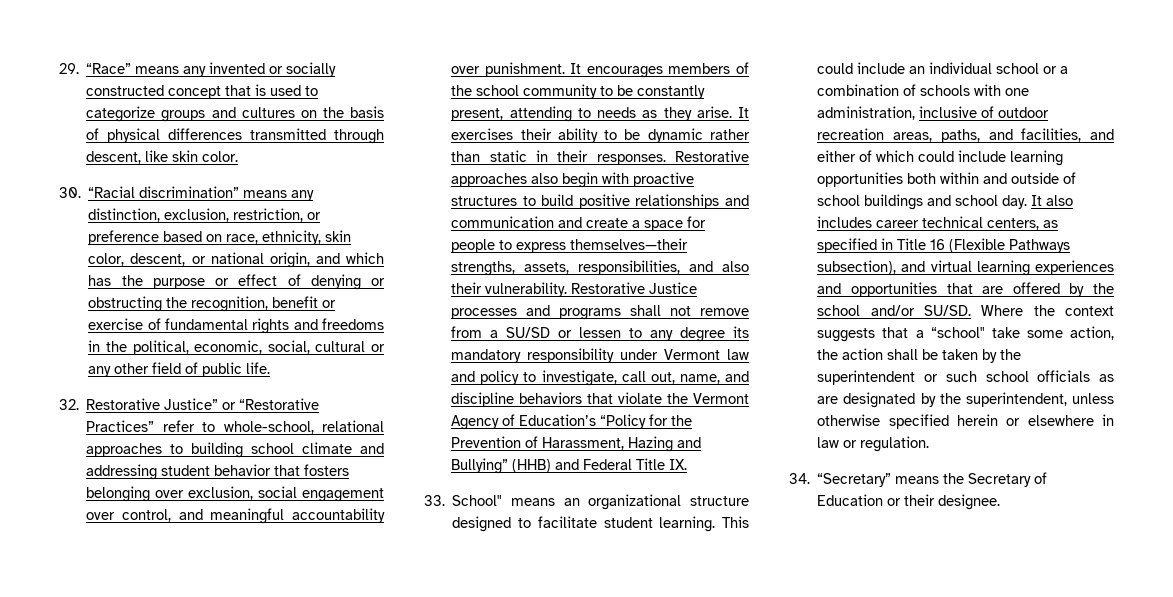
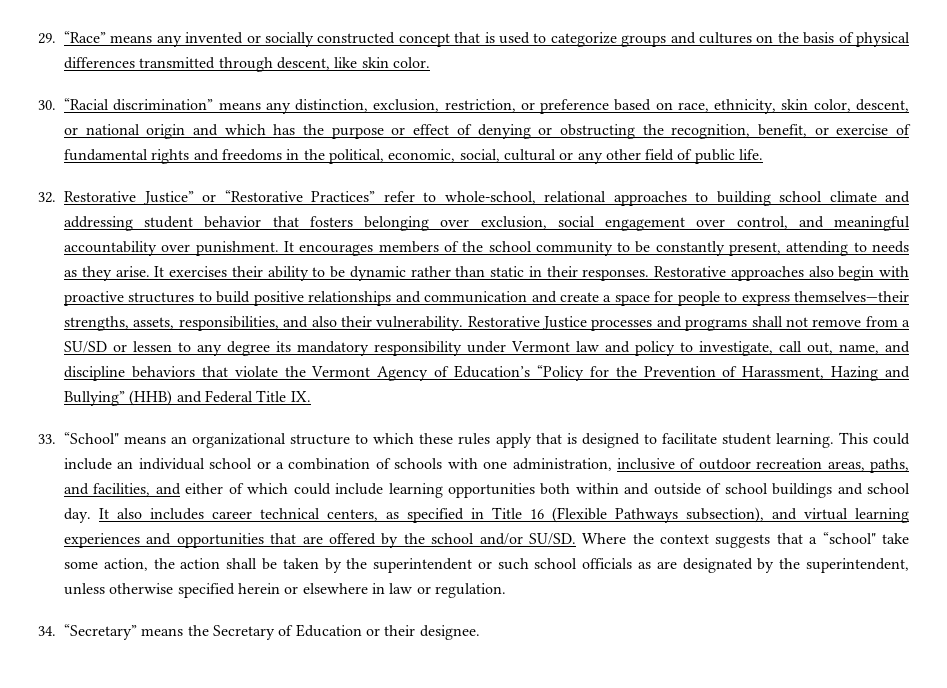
[269,252,310,268] origin, -> [146,124,186,139] origin
[272,296,319,308] benefit -> [757,124,807,137] benefit,
[452,495,503,506] School" -> [64,432,119,444] “School"
(749, 501) none -> [355,433,577,448] to which these rules apply that is

